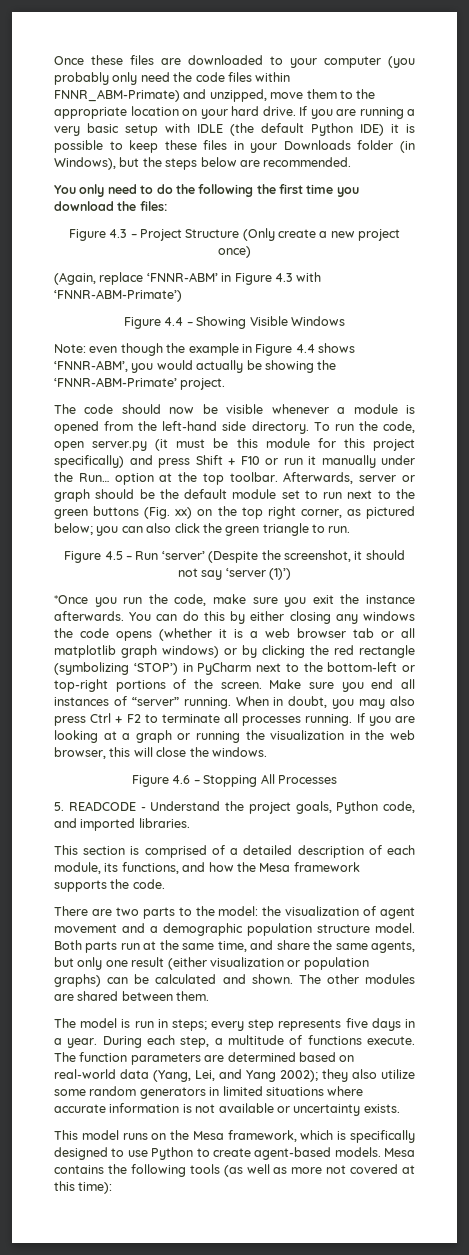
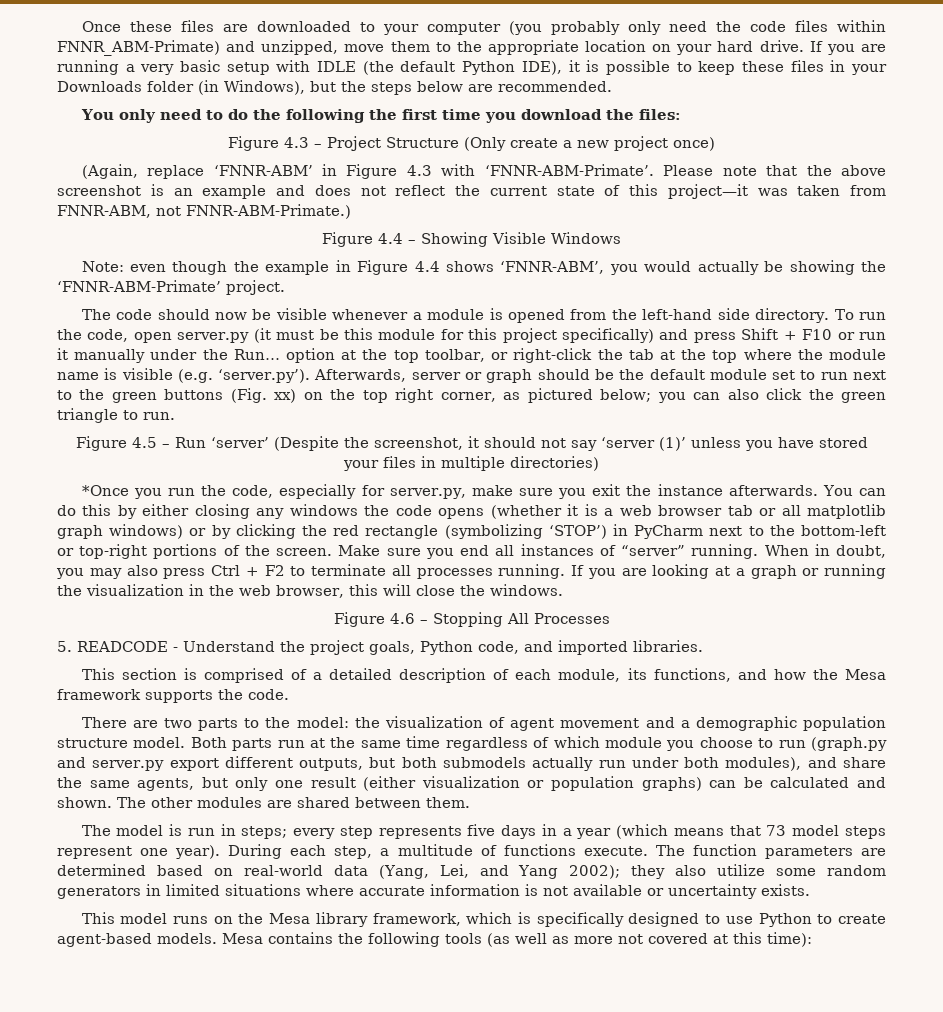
[360,124,384,136] IDE) -> [521,61,562,75] IDE),
[54,289,182,302] ‘FNNR-ABM-Primate’) -> [484,164,887,176] [57,184,886,199] [57,204,351,219] ‘FNNR-ABM-Primate’. Please note that the above screenshot is an example and does not reflect the current state of this project—it was taken from FNNR-ABM, not FNNR-ABM-Primate.)
[229,472,278,482] toolbar. -> [424,348,886,363] [57,368,311,383] toolbar, or right-click the tab at the top where the module name is visible (e.g. ‘server.py’).
[269,568,292,580] (1)’) -> [658,437,868,451] [343,456,599,471] (1)’ unless you have stored your files in multiple directories)
(207, 600) none -> [279,484,466,499] especially for server.py,
[217,941,247,952] time, -> [406,736,887,751] [57,756,802,771] time regardless of which module you choose to run (graph.py and server.py export different outputs, but both submodels actually run under both modules),
[67,1038,98,1048] year. -> [576,824,886,839] [57,845,221,859] year (which means that 73 model steps represent one year).
(224, 1135) none -> [315,912,368,927] library

